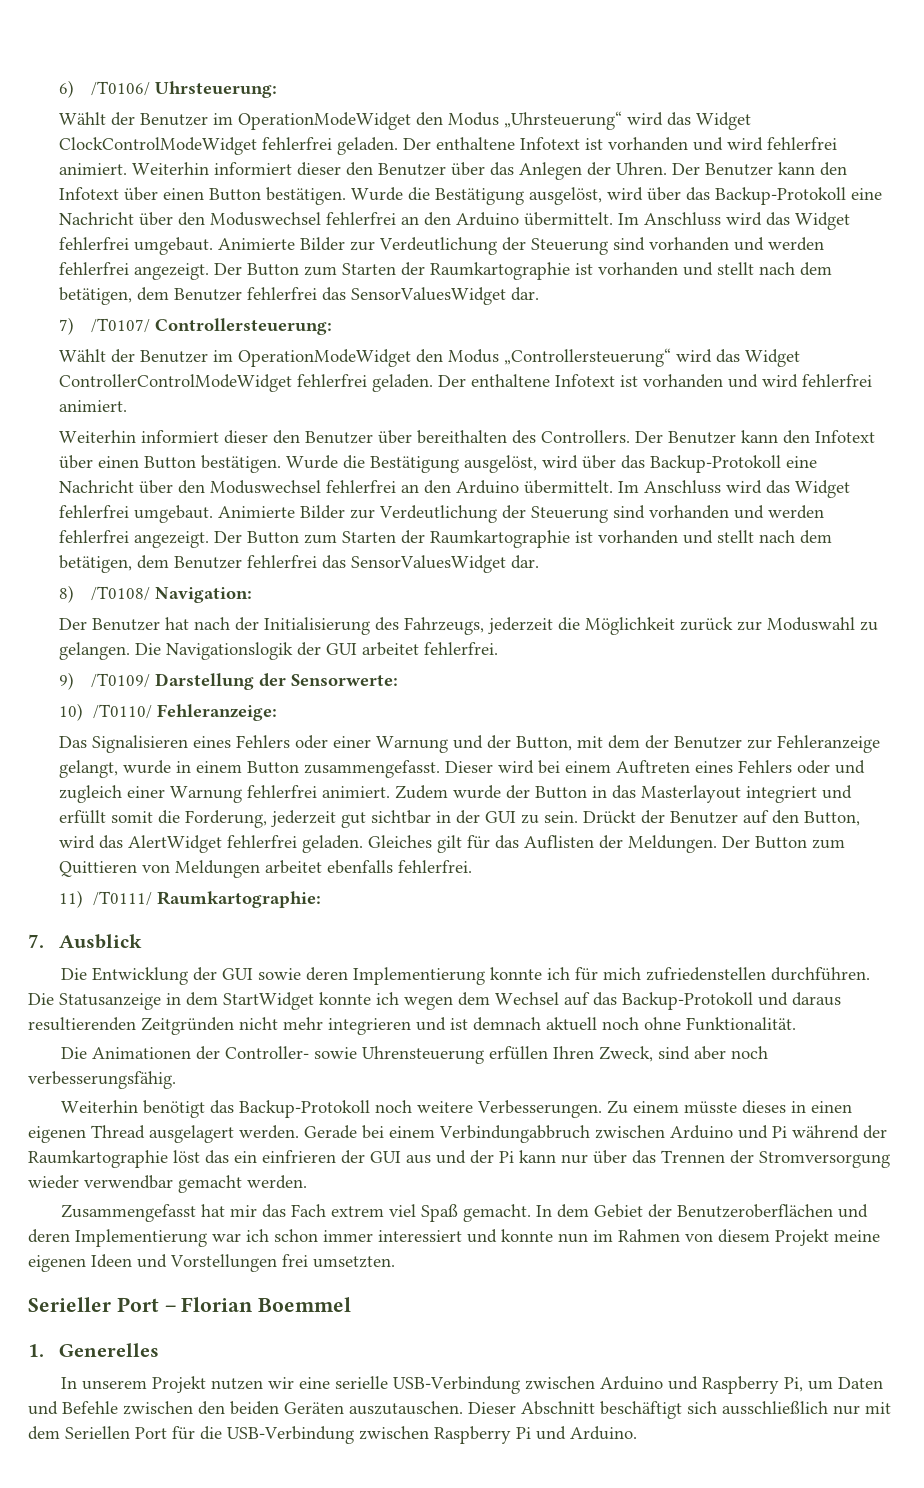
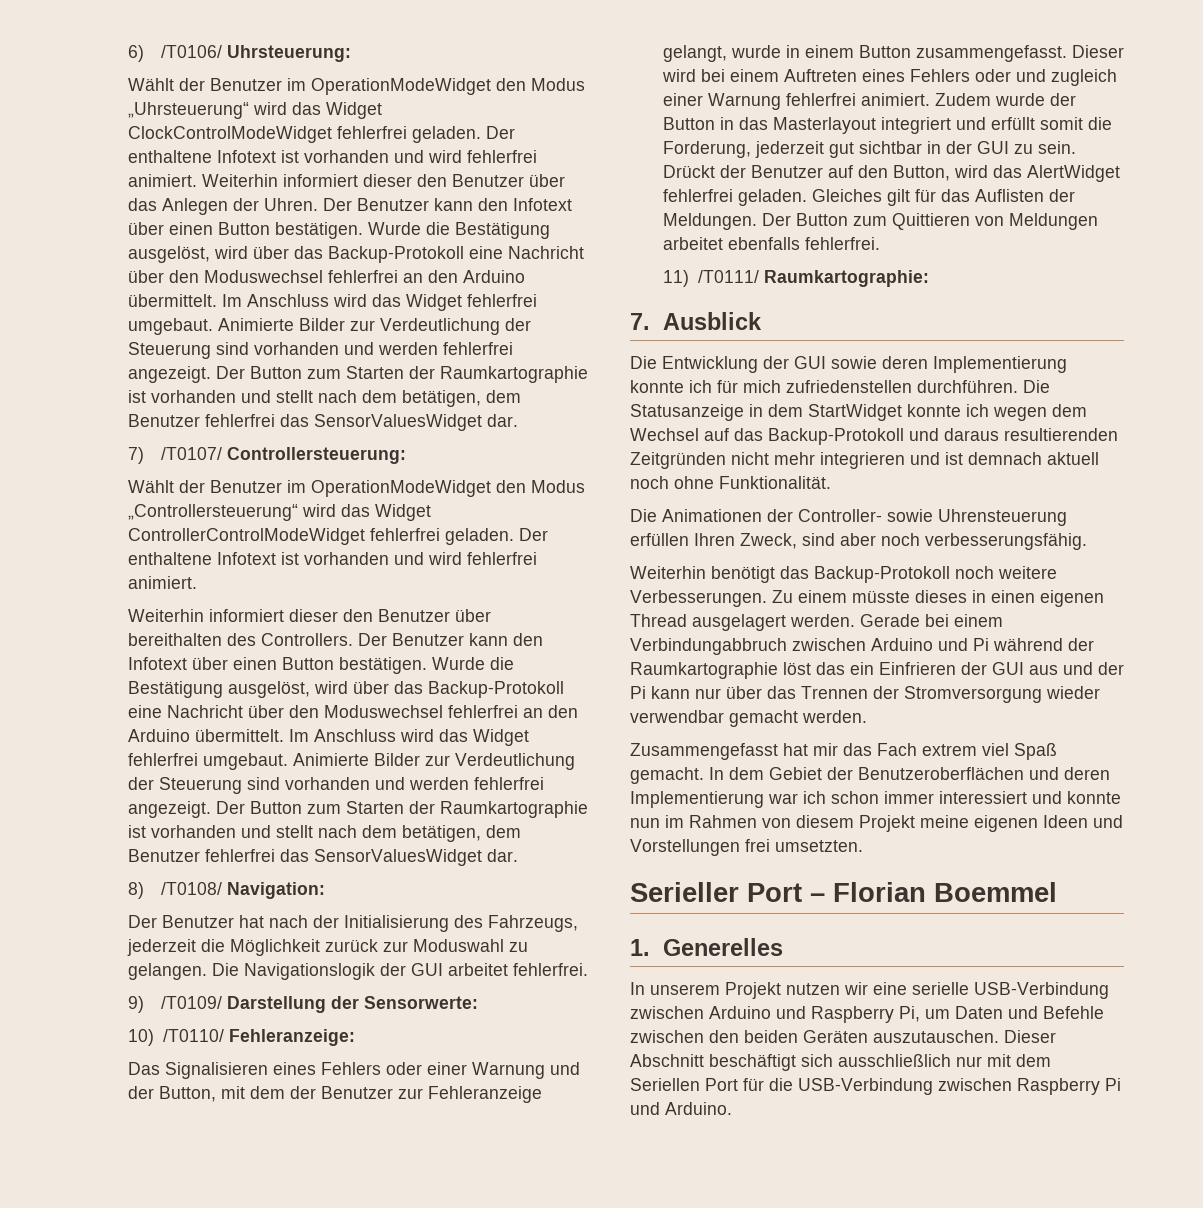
[262,1150,336,1163] einfrieren -> [879,662,956,675] Einfrieren

